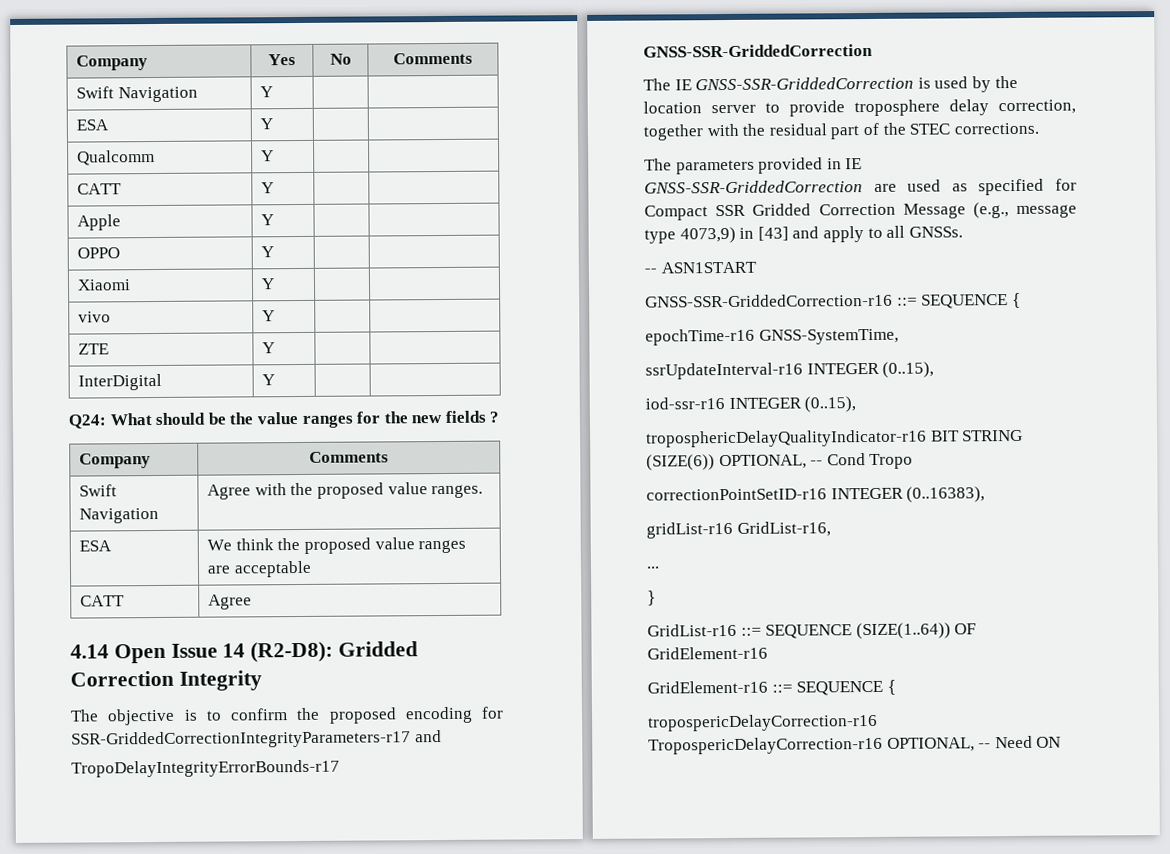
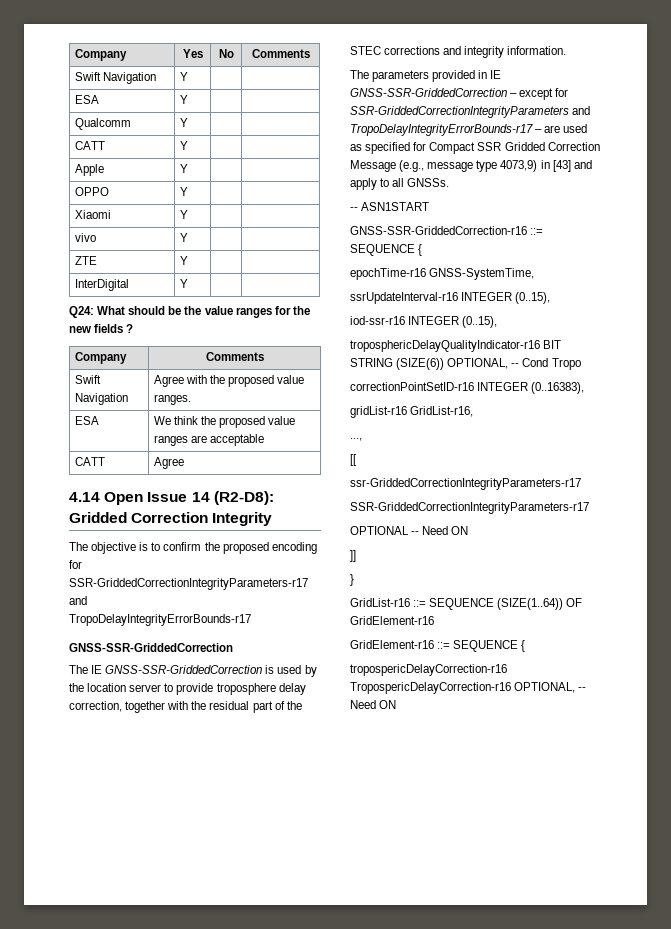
[953,122,1039,135] corrections. -> [384,46,567,58] corrections and integrity information.
(863, 187) none -> [509,88,569,100] [350,106,591,118] [350,124,543,136] – except for SSR-GriddedCorrectionIntegrityParameters and TropoDelayIntegrityErrorBounds-r17 –
[646,566,659,569] ... -> [350,438,362,441] [350,454,357,466] [350,478,581,490] [350,502,589,514] [350,526,469,535] [350,550,356,562] ..., // [[ // ssr-GriddedCorrectionIntegrityParameters-r17 // SSR-GriddedCorrectionIntegrityParameters-r17 // OPTIONAL -- Need ON // ]]

